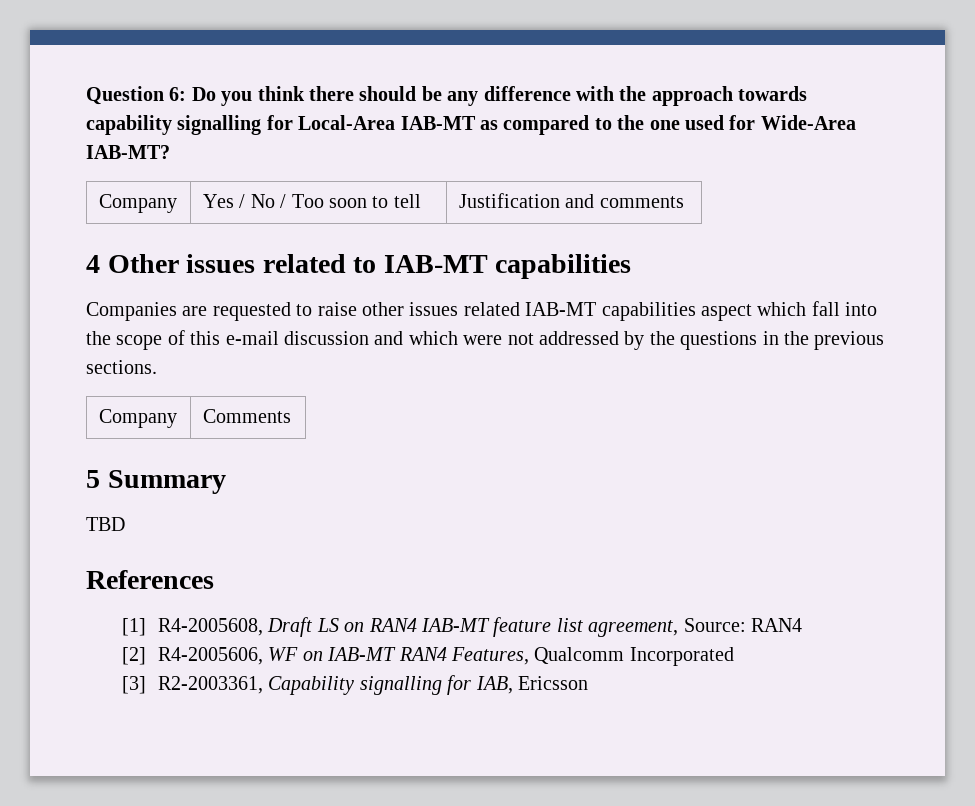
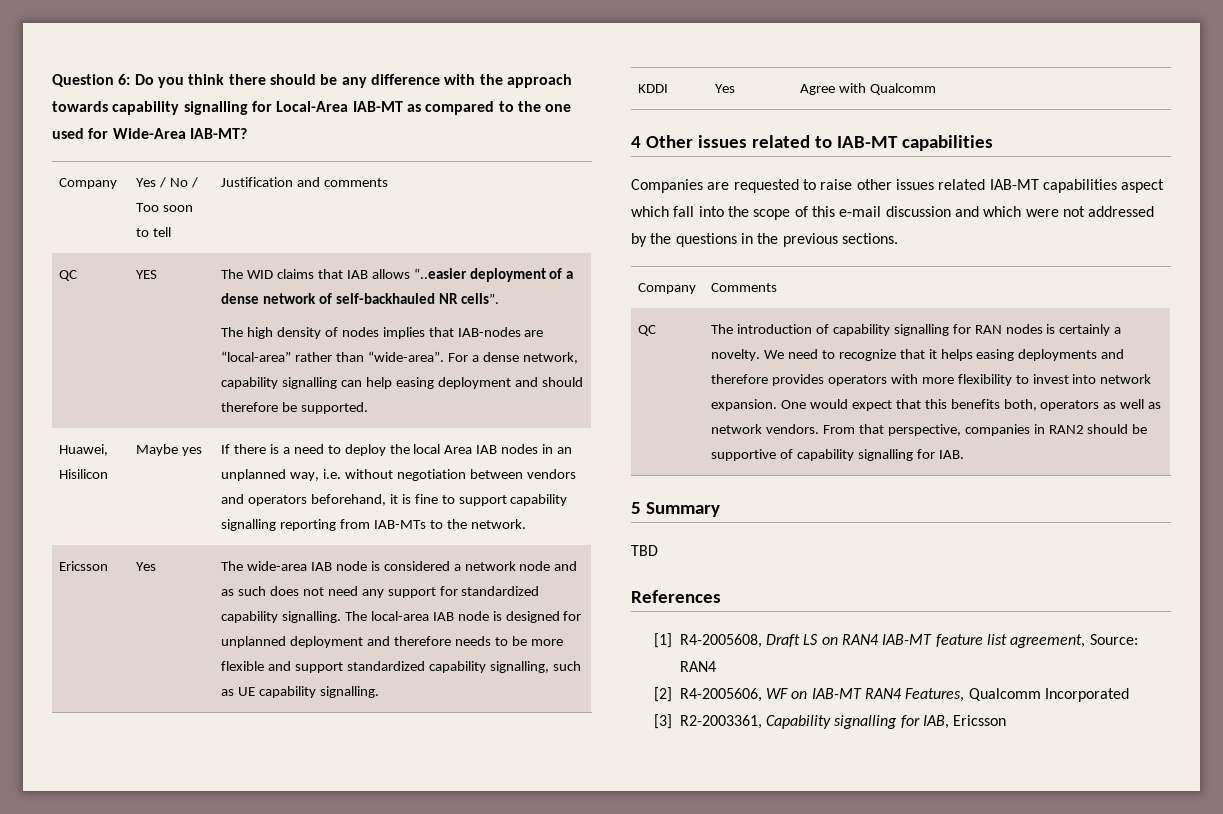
(684, 202) none -> [59,270,78,281] [136,270,158,279] [221,268,574,282] [221,293,499,304] [221,327,544,339] [221,351,578,364] [221,377,583,389] [221,402,369,414] [59,444,109,456] [59,469,109,479] [136,444,203,456] [221,444,573,456] [221,469,576,481] [221,494,568,506] [221,519,526,531] [59,561,109,571] [136,562,157,571] [221,561,578,571] [221,586,540,598] [221,611,582,623] [221,636,563,648] [221,661,581,673] [221,686,379,698] [638,84,669,93] [715,84,736,93] [800,83,937,95] // QC | YES | The WID claims that IAB allows “..easier deployment of a dense network of self-backhauled NR cells”. // The high density of nodes implies that IAB-nodes are “local-area” rather than “wide-area”. For a dense network, capability signalling can help easing deployment and should therefore be supported. // Huawei, Hisilicon | Maybe yes | If there is a need to deploy the local Area IAB nodes in an unplanned way, i.e. without negotiation between vendors and operators beforehand, it is fine to support capability signalling reporting from IAB-MTs to the network. // Ericsson | Yes | The wide-area IAB node is considered a network node and as such does not need any support for standardized capability signalling. The local-area IAB node is designed for unplanned deployment and therefore needs to be more flexible and support standardized capability signalling, such as UE capability signalling. // KDDI | Yes | Agree with Qualcomm
(291, 416) none -> [638,325,657,336] [711,324,1122,336] [711,349,1125,361] [711,374,1152,386] [711,399,1162,411] [711,424,1148,436] [711,449,964,461] // QC | The introduction of capability signalling for RAN nodes is certainly a novelty. We need to recognize that it helps easing deployments and therefore provides operators with more flexibility to invest into network expansion. One would expect that this benefits both, operators as well as network vendors. From that perspective, companies in RAN2 should be supportive of capability signalling for IAB.

